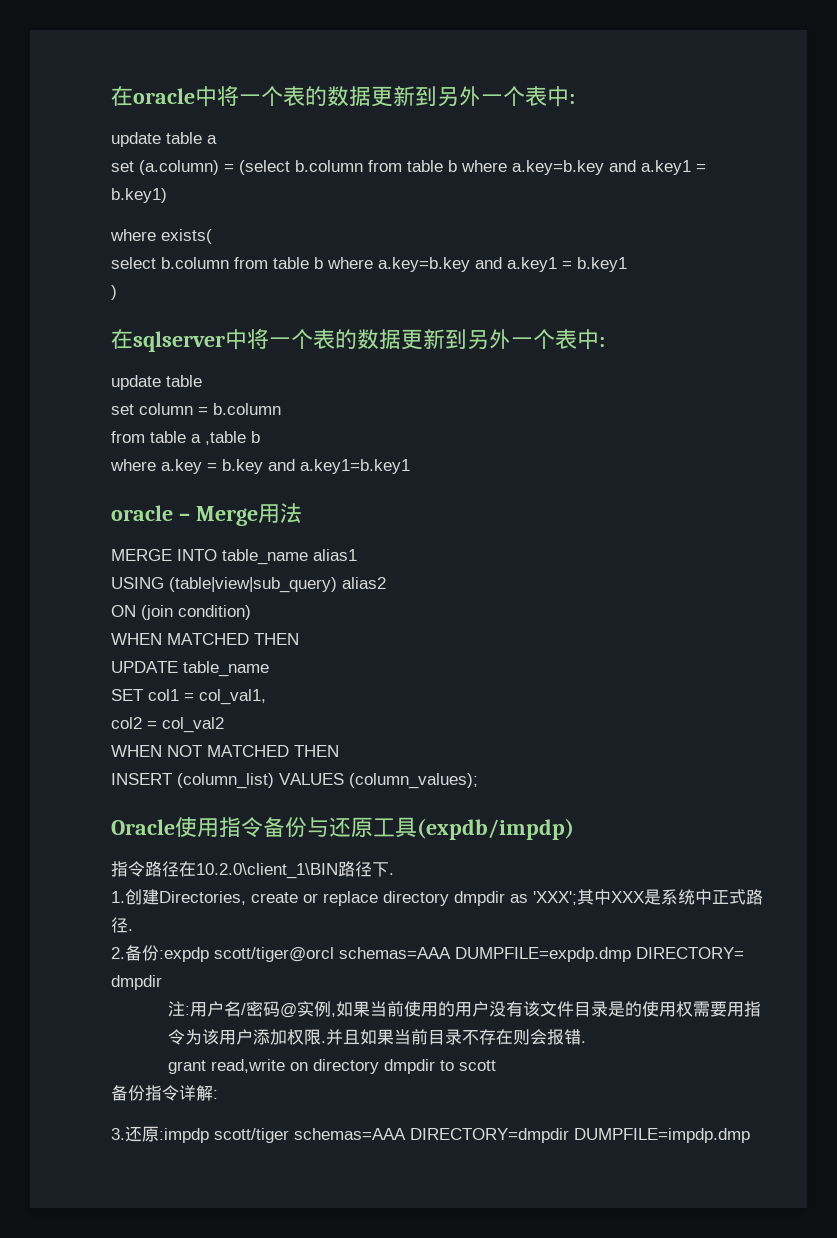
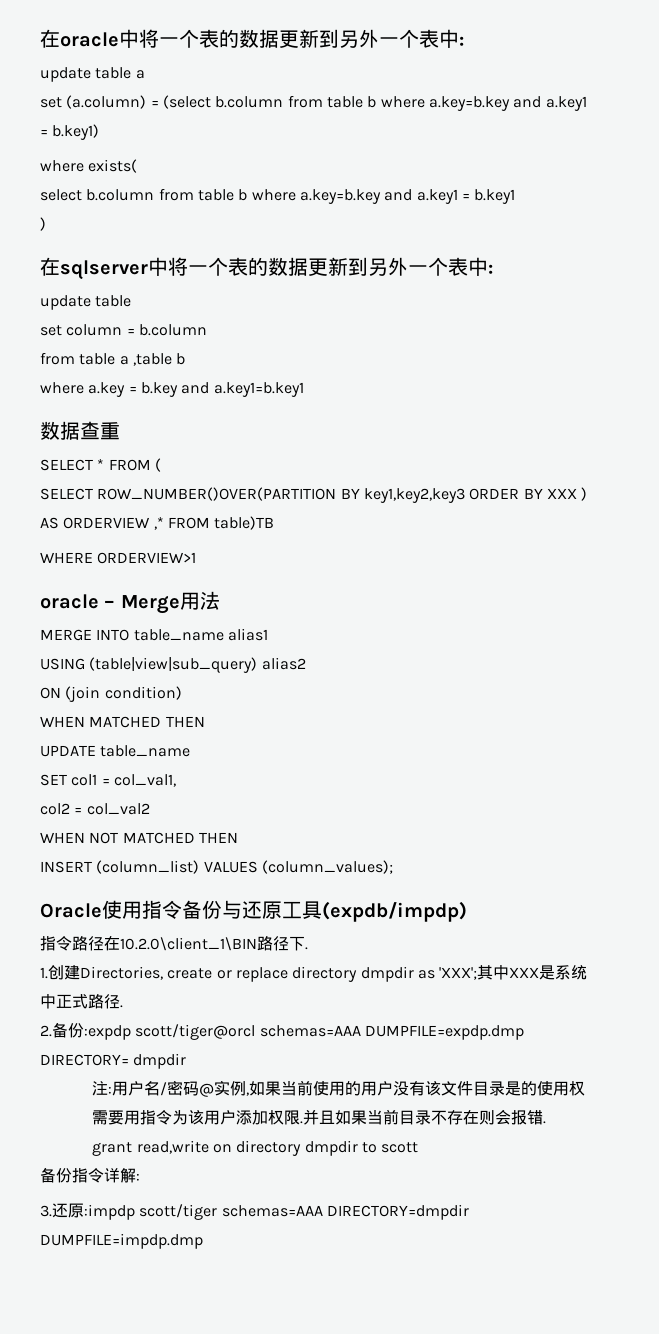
(410, 466) none -> [40,421,120,440] [40,458,161,472] [40,487,588,503] [40,516,275,530] [40,552,197,564] // 数据查重 // SELECT * FROM ( // SELECT ROW_NUMBER()OVER(PARTITION BY key1,key2,key3 ORDER BY XXX ) AS ORDERVIEW ,* FROM table)TB // WHERE ORDERVIEW>1

